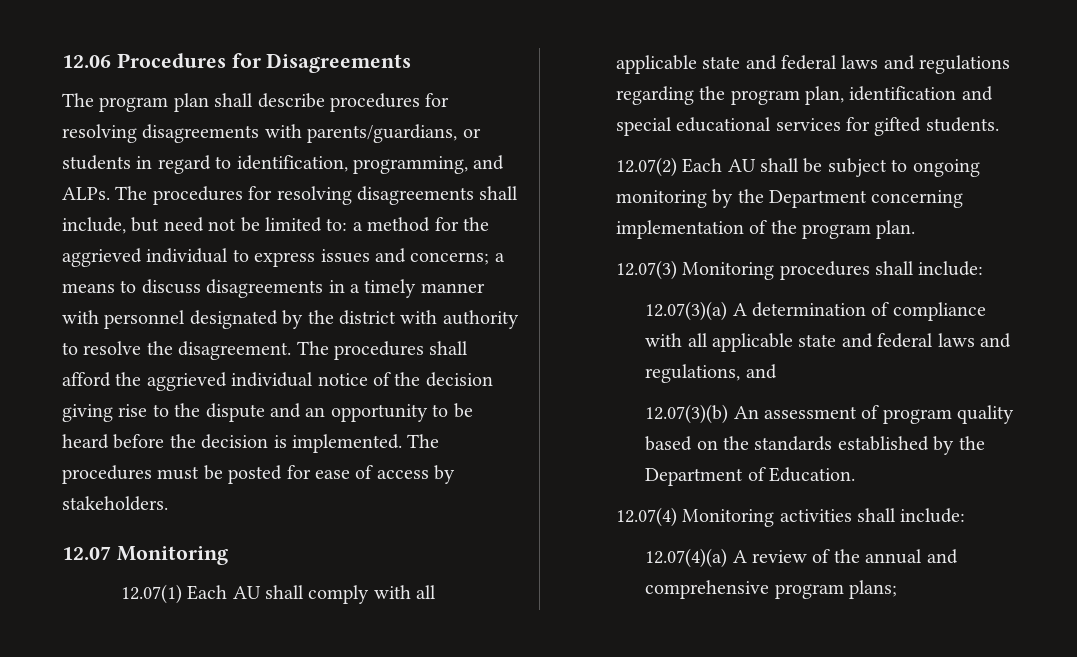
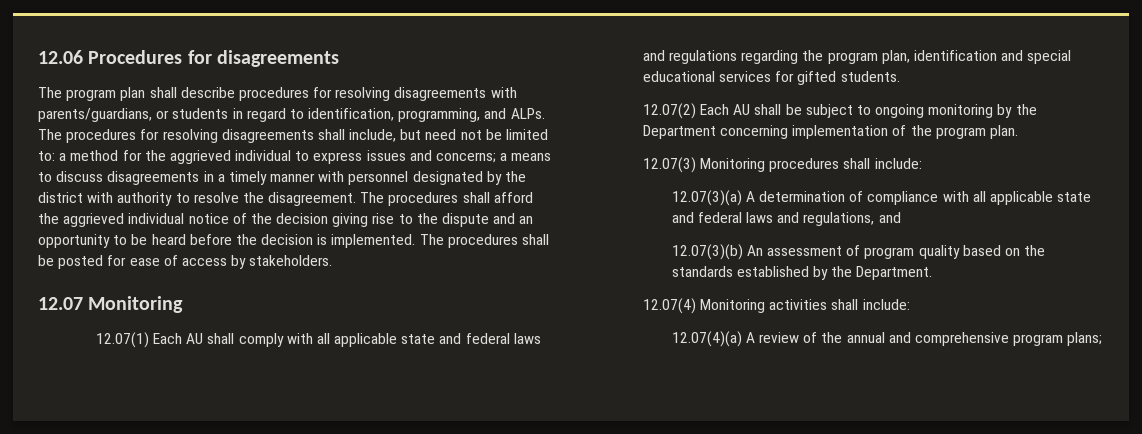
[266,53,412,73] Disagreements -> [216,50,339,67] disagreements
[157,466,200,480] must -> [522,234,550,245] shall
[645,467,856,486] Department of Education. -> [856,266,933,280] Department.

